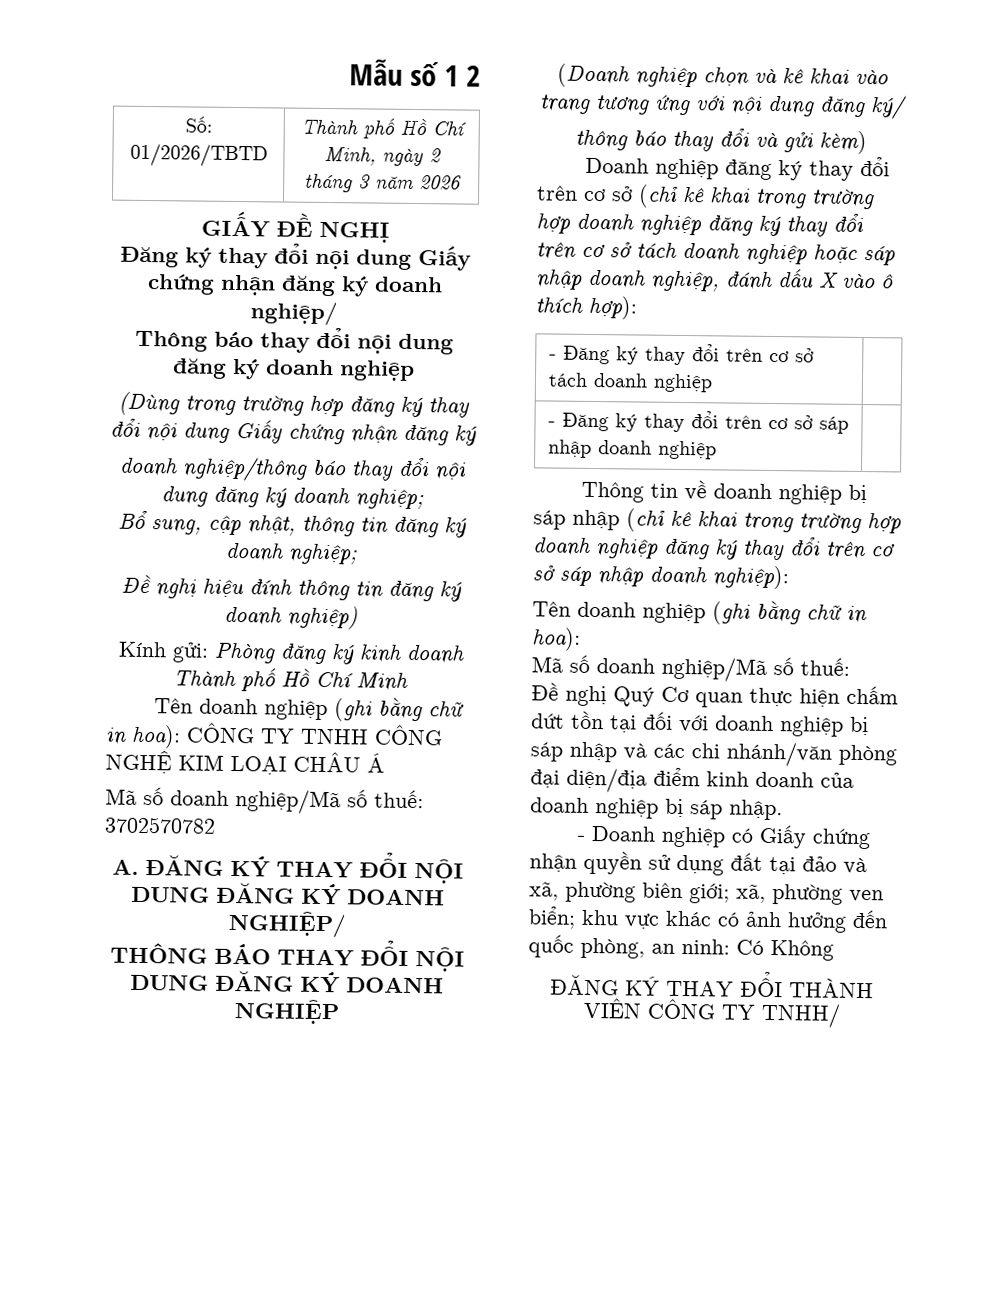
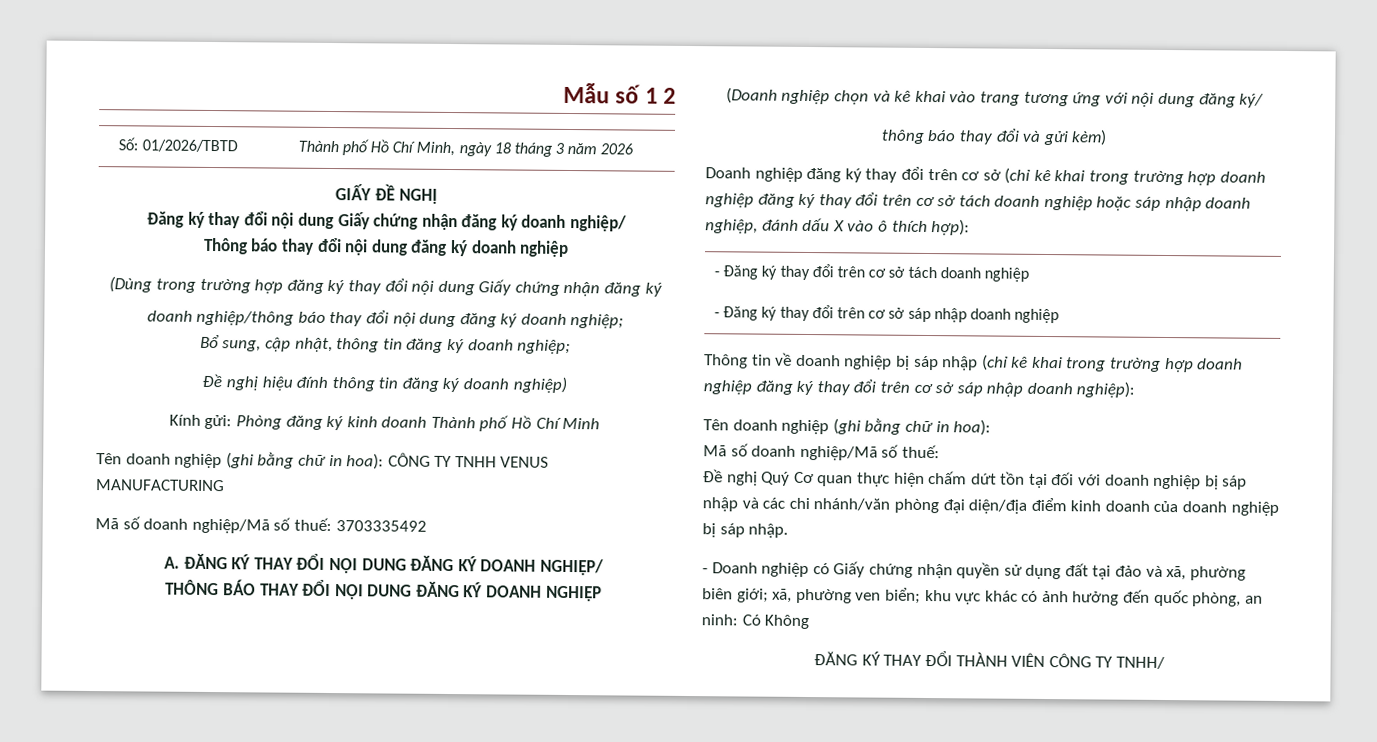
[428,148,442,163] 2 -> [493,142,511,154] 18
[374,724,443,746] [105,749,385,775] [105,786,424,815] [104,816,216,834] CÔNG NGHỆ KIM LOẠI CHÂU Á // Mã số doanh nghiệp/Mã số thuế: 3702570782 -> [500,456,550,468] [95,479,225,492] [95,516,427,534] VENUS MANUFACTURING // Mã số doanh nghiệp/Mã số thuế: 3703335492

